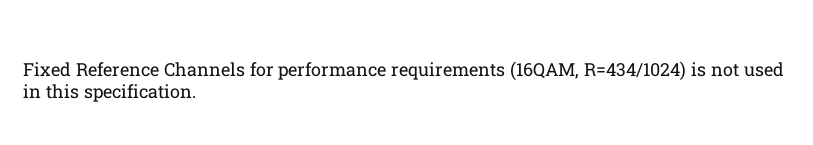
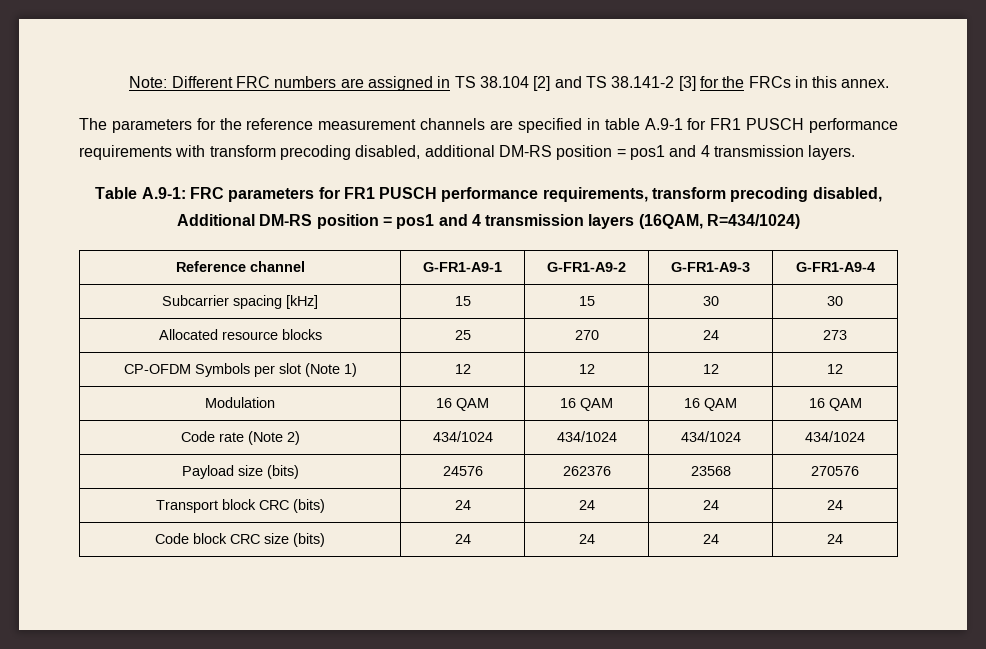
[23,61,784,81] [23,84,196,102] Fixed Reference Channels for performance requirements (16QAM, R=434/1024) is not used in this specification. -> [129,76,890,91] [79,118,899,133] [79,145,856,160] [95,187,882,202] [176,214,801,229] [175,261,305,272] [423,262,502,272] [547,262,626,272] [671,262,750,272] [795,262,875,272] [162,295,318,309] [454,296,471,306] [578,296,595,306] [702,296,719,306] [827,296,843,306] [158,329,322,340] [454,330,471,340] [574,330,599,340] [702,330,719,340] [823,330,847,340] [123,363,357,377] [454,364,471,374] [578,364,595,374] [702,364,719,374] [827,364,843,374] [205,397,275,408] [436,398,489,411] [560,398,613,411] [684,398,737,411] [808,398,862,411] [180,431,300,445] [432,431,493,442] [556,431,617,442] [680,431,741,442] [805,431,865,442] [181,465,299,479] [442,466,483,476] [562,466,611,476] [690,466,731,476] [811,466,859,476] [155,499,325,513] [454,500,471,510] [578,500,595,510] [702,500,719,510] [827,500,843,510] [155,533,325,547] [454,534,471,544] [578,534,595,544] [702,534,719,544] [827,534,843,544] Note: Different FRC numbers are assigned in TS 38.104 [2] and TS 38.141-2 [3] for the FRCs in this annex. // The parameters for the reference measurement channels are specified in table A.9-1 for FR1 PUSCH performance requirements with transform precoding disabled, additional DM-RS position = pos1 and 4 transmission layers. // Table A.9-1: FRC parameters for FR1 PUSCH performance requirements, transform precoding disabled, Additional DM-RS position = pos1 and 4 transmission layers (16QAM, R=434/1024) // Reference channel | G-FR1-A9-1 | G-FR1-A9-2 | G-FR1-A9-3 | G-FR1-A9-4 // Subcarrier spacing [kHz] | 15 | 15 | 30 | 30 // Allocated resource blocks | 25 | 270 | 24 | 273 // CP-OFDM Symbols per slot (Note 1) | 12 | 12 | 12 | 12 // Modulation | 16 QAM | 16 QAM | 16 QAM | 16 QAM // Code rate (Note 2) | 434/1024 | 434/1024 | 434/1024 | 434/1024 // Payload size (bits) | 24576 | 262376 | 23568 | 270576 // Transport block CRC (bits) | 24 | 24 | 24 | 24 // Code block CRC size (bits) | 24 | 24 | 24 | 24

